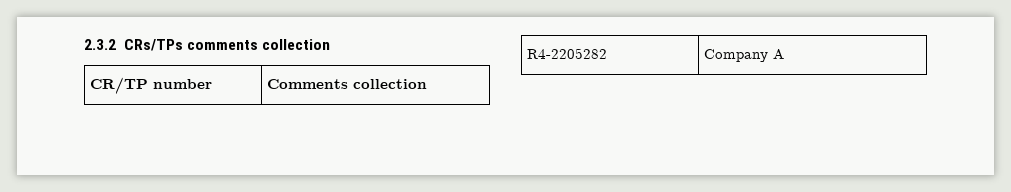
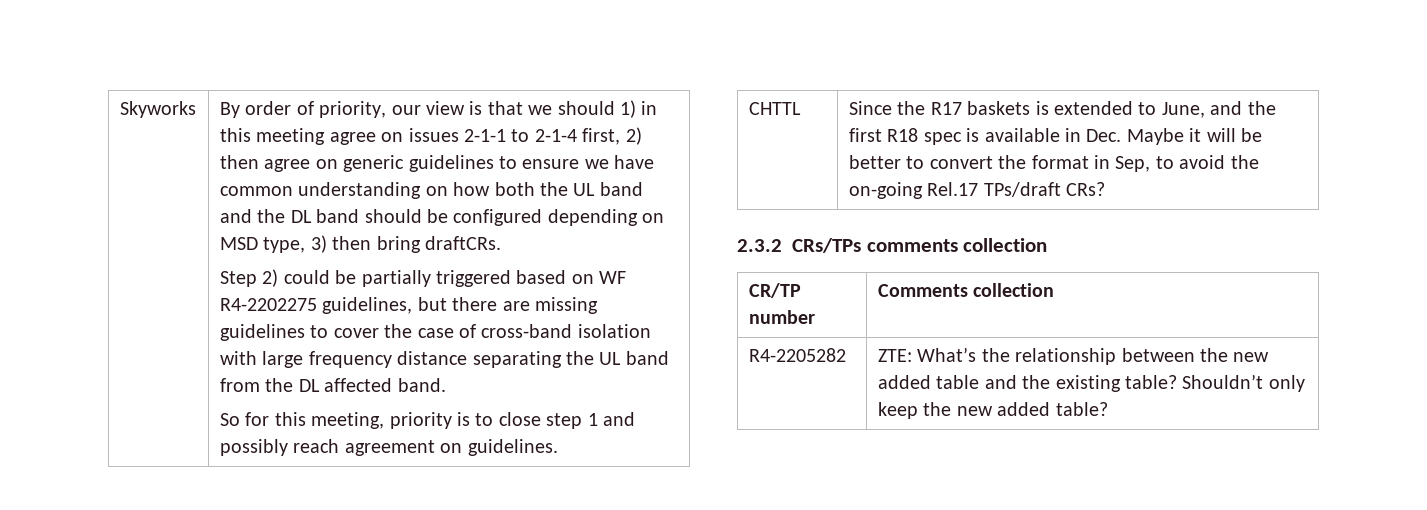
(84, 44) none -> [119,101,196,118] [219,100,658,118] [219,127,642,145] [219,155,655,172] [219,182,643,199] [219,209,665,226] [219,235,501,253] [219,269,627,287] [219,297,598,314] [219,324,651,341] [219,351,669,368] [219,378,446,392] [219,412,635,429] [219,439,558,456] [748,102,801,115] [848,101,1276,118] [848,128,1262,145] [848,155,1259,172] [848,182,1106,199] Skyworks | By order of priority, our view is that we should 1) in this meeting agree on issues 2-1-1 to 2-1-4 first, 2) then agree on generic guidelines to ensure we have common understanding on how both the UL band and the DL band should be configured depending on MSD type, 3) then bring draftCRs. // Step 2) could be partially triggered based on WF R4-2202275 guidelines, but there are missing guidelines to cover the case of cross-band isolation with large frequency distance separating the UL band from the DL affected band. // So for this meeting, priority is to close step 1 and possibly reach agreement on guidelines. // CHTTL | Since the R17 baskets is extended to June, and the first R18 spec is available in Dec. Maybe it will be better to convert the format in Sep, to avoid the on-going Rel.17 TPs/draft CRs? //
[704,49,785,62] Company A -> [877,347,1270,365] [877,374,1305,392] [877,402,1108,419] ZTE: What’s the relationship between the new added table and the existing table? Shouldn’t only keep the new added table?

